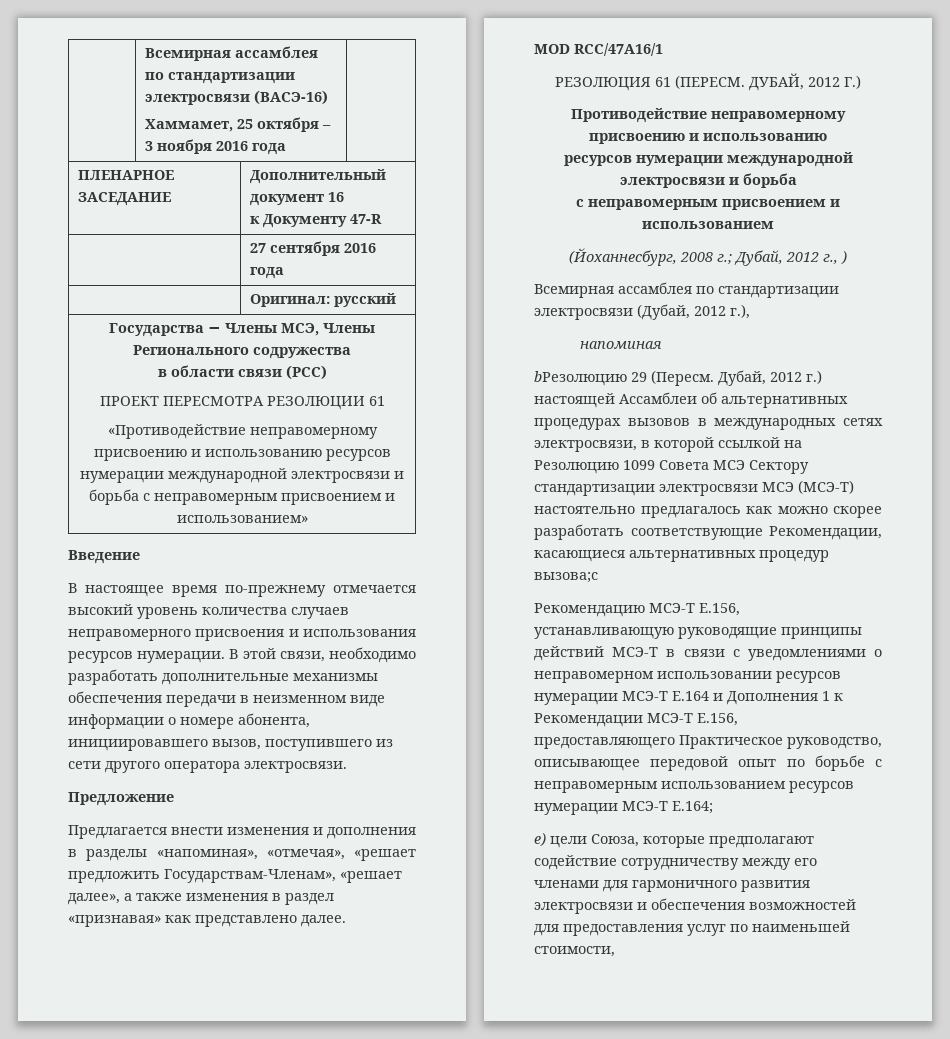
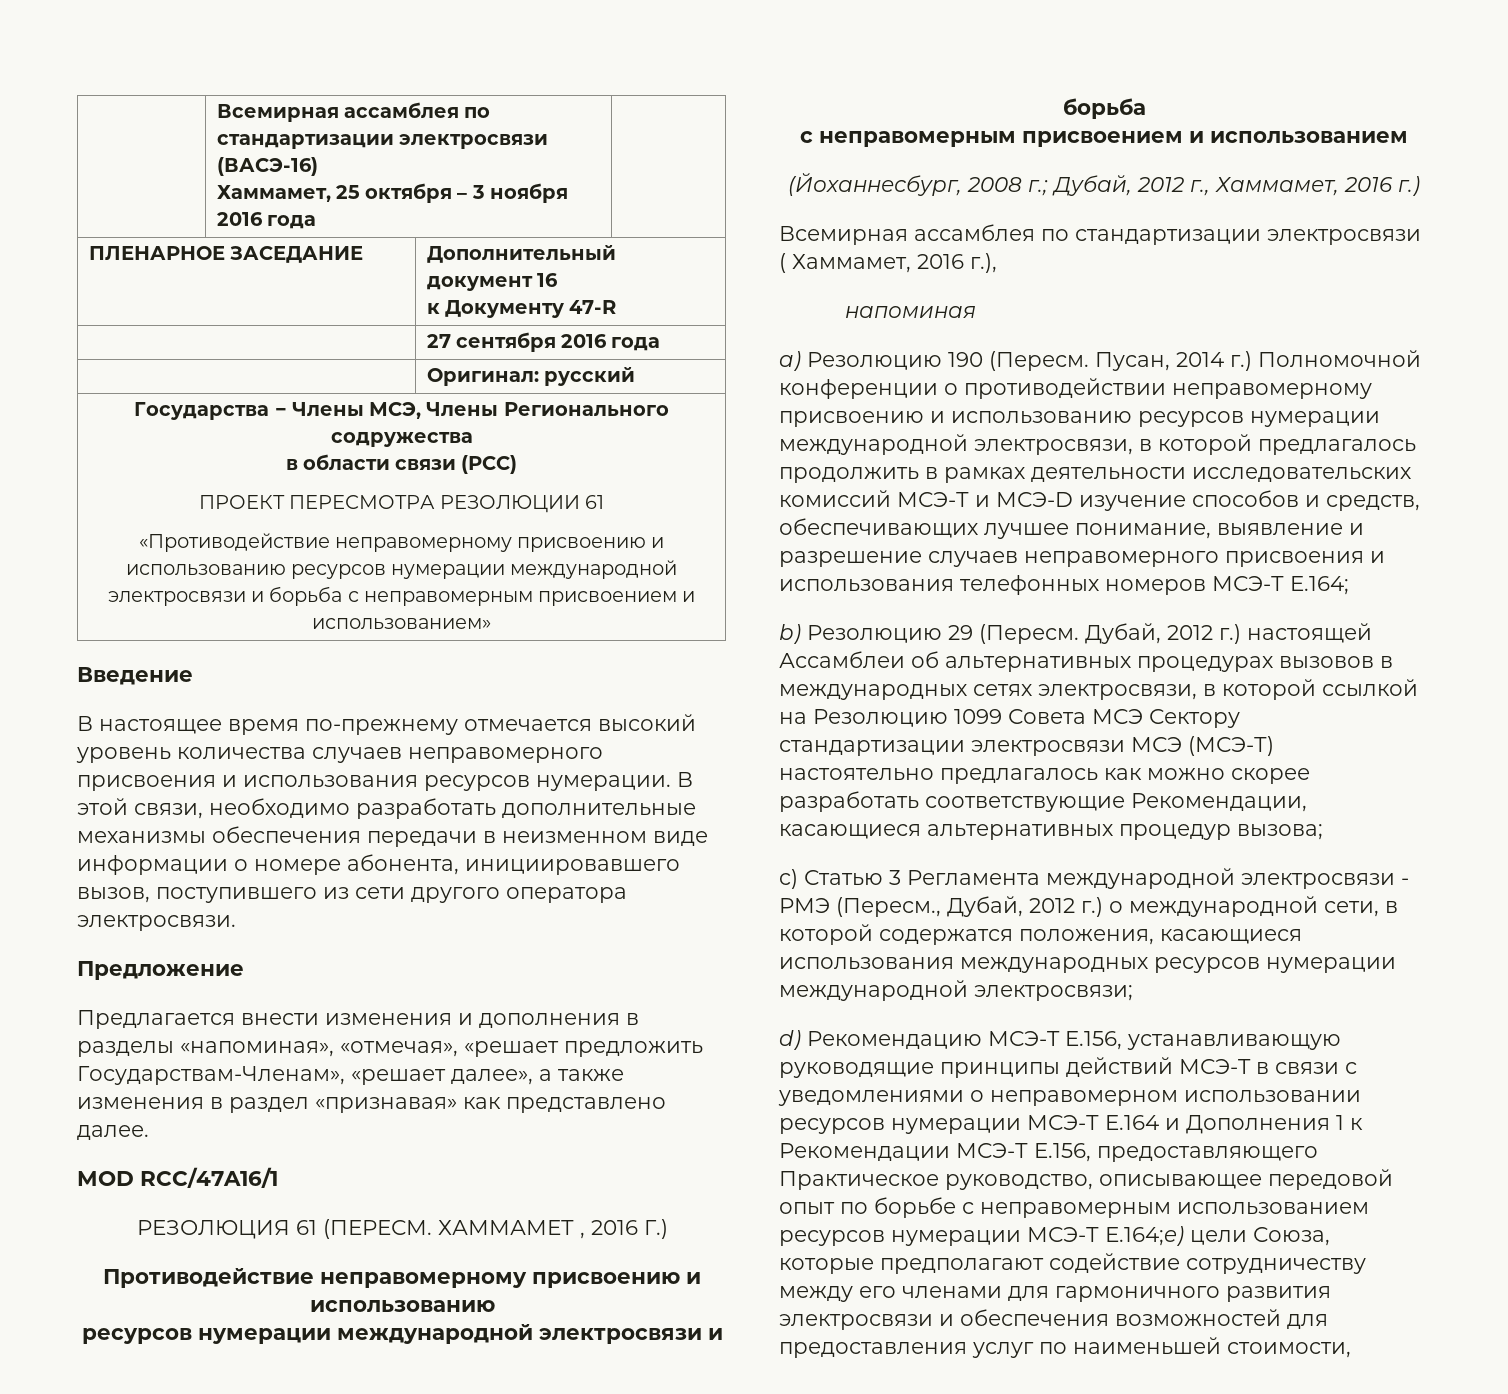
[749,73,840,91] ДУБАЙ, 2012 -> [437,1220,638,1239] ХАММАМЕТ , 2016
[841,251,847,264] [534,282,839,298] [534,304,726,320] ) // Всемирная ассамблея по стандартизации электросвязи (Дубай, 2012 -> [1215,176,1420,196] [779,224,1421,245] [779,253,964,273] Хаммамет, 2016 г.) // Всемирная ассамблея по стандартизации электросвязи ( Хаммамет, 2016
[534,371,627,386] bРезолюцию -> [779,350,1421,371] [779,378,1372,399] [779,411,1380,427] [779,434,1416,455] [779,467,1411,483] [779,490,1420,511] [779,518,1364,539] [779,551,1385,567] [779,575,1349,595] [779,624,942,644] a) Резолюцию 190 (Пересм. Пусан, 2014 г.) Полномочной конференции о противодействии неправомерному присвоению и использованию ресурсов нумерации международной электросвязи, в которой предлагалось продолжить в рамках деятельности исследовательских комиссий МСЭ-Т и МСЭ-D изучение способов и средств, обеспечивающих лучшее понимание, выявление и разрешение случаев неправомерного присвоения и использования телефонных номеров МСЭ-Т E.164; // b) Резолюцию
[534,572,598,583] вызова;c // -> [1237,824,1323,840] [779,868,1409,889] [779,896,1398,917] [779,924,1302,945] [779,957,1396,973] [779,980,1133,1001] [779,1030,801,1050] вызова; // c) Статью 3 Регламента международной электросвязи - РМЭ (Пересм., Дубай, 2012 г.) о международной сети, в которой содержатся положения, касающиеся использования международных ресурсов нумерации международной электросвязи; // d)
[672,801,713,814] [534,833,546,846] Е.164; // e) -> [1105,1226,1184,1246] Е.164;e)

